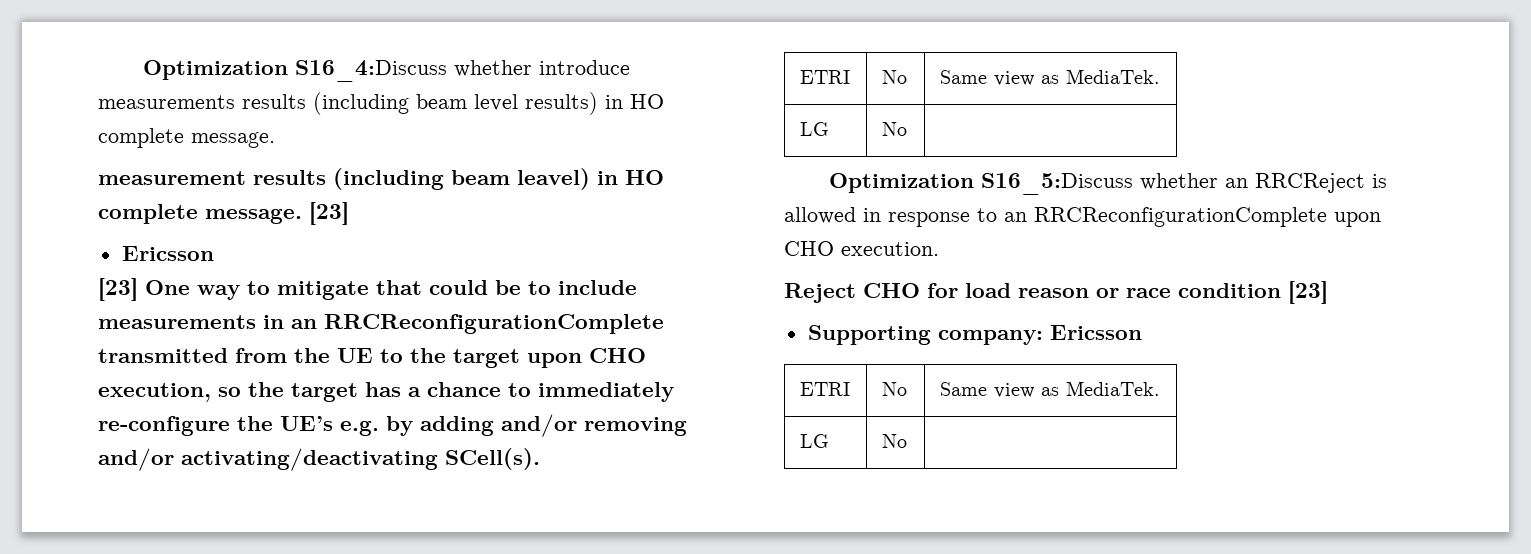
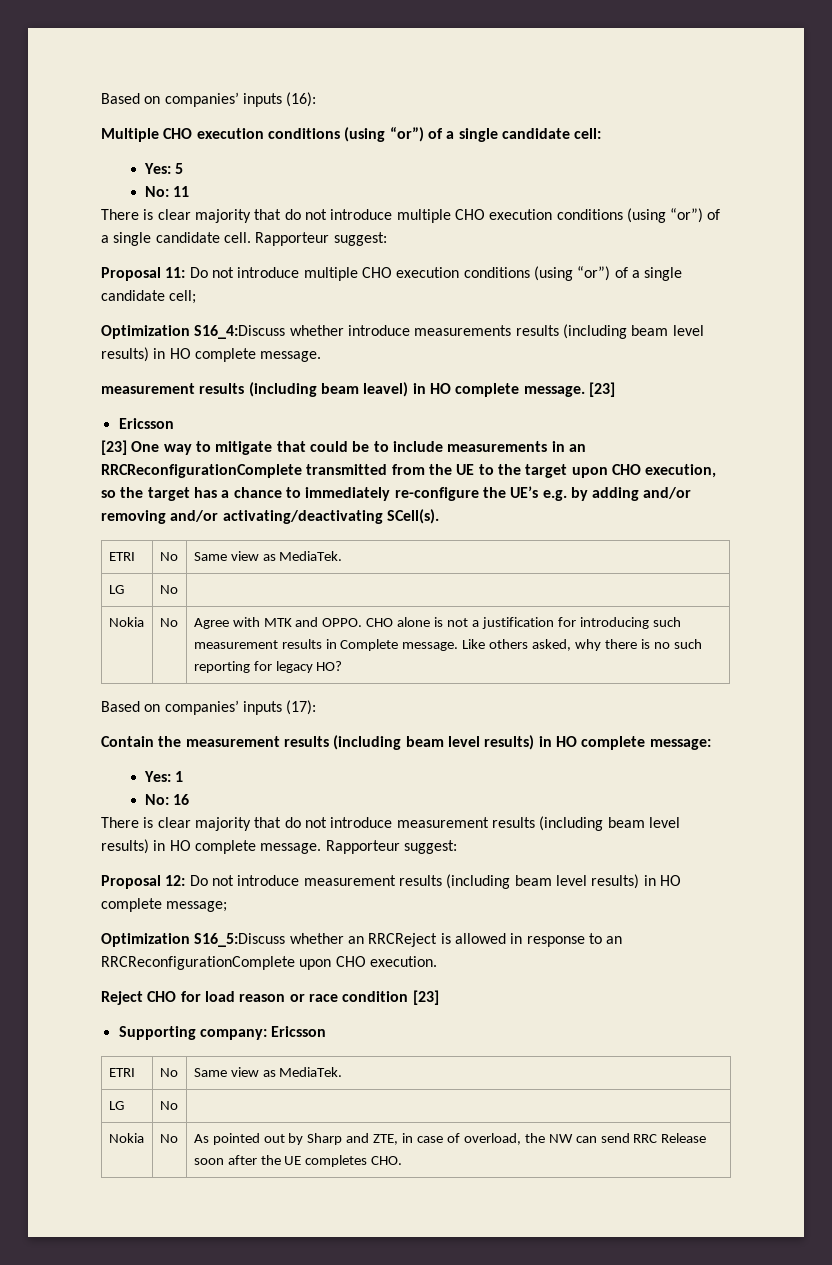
(143, 70) none -> [101,92,317,107] [101,127,602,142] [144,163,184,174] [145,186,190,197] [101,208,721,223] [101,232,387,246] [101,266,683,281] [101,290,197,304] Based on companies’ inputs (16): // Multiple CHO execution conditions (using “or”) of a single candidate cell: // Yes: 5 // No: 11 // There is clear majority that do not introduce multiple CHO execution conditions (using “or”) of a single candidate cell. Rapporteur suggest: // Proposal 11: Do not introduce multiple CHO execution conditions (using “or”) of a single candidate cell; //
(907, 129) none -> [108,617,144,627] [159,618,178,627] [193,617,681,629] [193,639,702,651] [193,661,343,673] [101,700,317,715] [101,735,711,750] [144,771,184,782] [145,794,190,805] [101,816,680,831] [101,839,457,854] [101,874,681,889] [101,898,228,912] // Nokia | No | Agree with MTK and OPPO. CHO alone is not a justification for introducing such measurement results in Complete message. Like others asked, why there is no such reporting for legacy HO? // Based on companies’ inputs (17): // Contain the measurement results (including beam level results) in HO complete message: // Yes: 1 // No: 16 // There is clear majority that do not introduce measurement results (including beam level results) in HO complete message. Rapporteur suggest: // Proposal 12: Do not introduce measurement results (including beam level results) in HO complete message;
(907, 441) none -> [108,1133,144,1143] [159,1134,178,1143] [193,1133,707,1145] [193,1155,403,1167] // Nokia | No | As pointed out by Sharp and ZTE, in case of overload, the NW can send RRC Release soon after the UE completes CHO.

